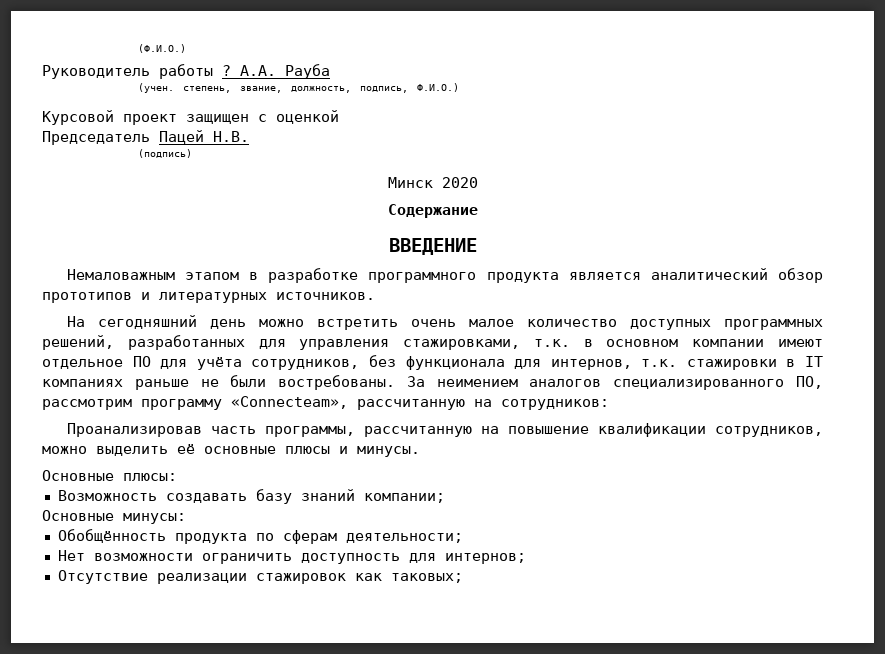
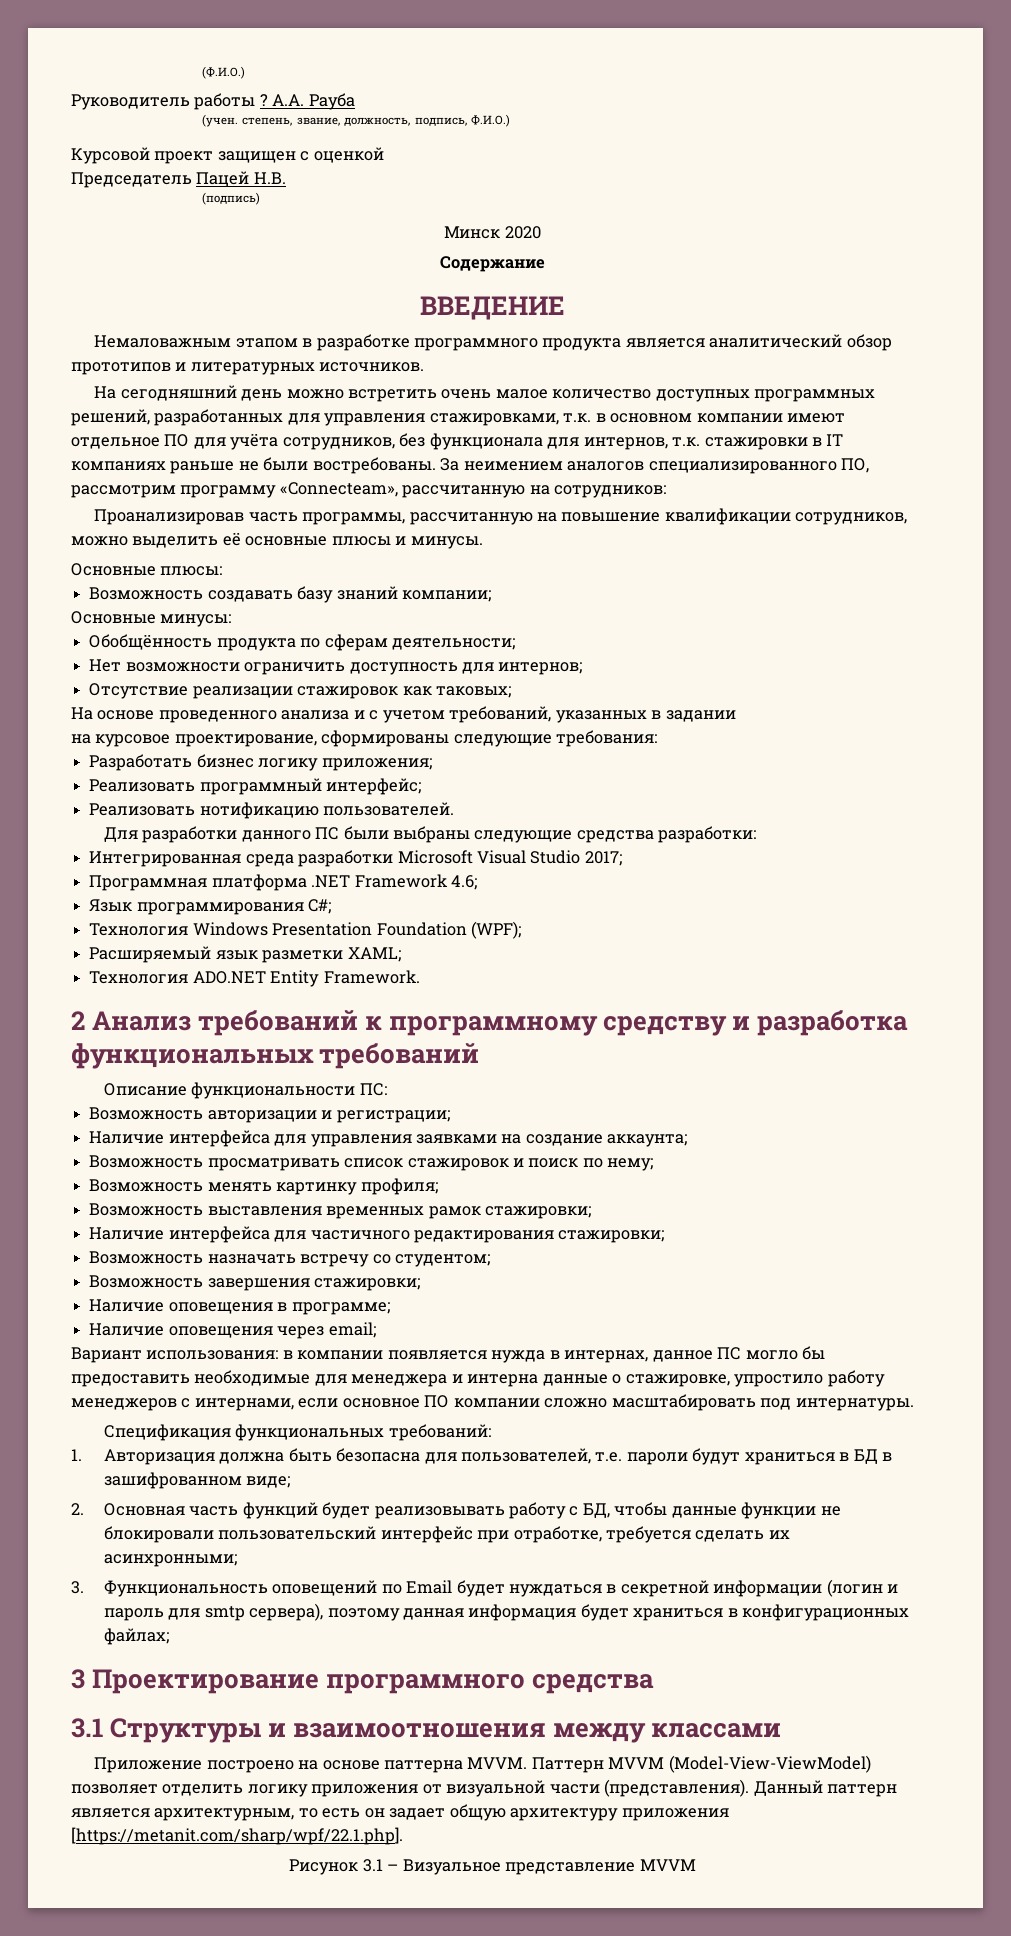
(463, 578) none -> [71,706,736,723] [71,730,658,747] [89,754,432,771] [89,778,422,795] [89,802,455,819] [103,826,757,843] [89,850,622,867] [89,874,477,891] [89,899,332,915] [89,921,521,939] [89,946,401,963] [89,970,420,987] [71,1010,909,1036] [71,1043,480,1069] [103,1082,387,1099] [89,1107,450,1123] [89,1130,688,1147] [89,1155,654,1171] [89,1178,438,1195] [89,1203,591,1219] [89,1226,665,1243] [89,1251,490,1267] [89,1275,421,1291] [89,1299,390,1315] [89,1322,376,1339] [71,1346,826,1363] [71,1370,885,1387] [71,1394,914,1411] [103,1424,491,1441] [71,1448,893,1465] [103,1472,291,1489] [71,1502,841,1519] [103,1526,790,1543] [103,1554,237,1567] [71,1579,899,1597] [103,1603,910,1621] [103,1628,169,1645] [71,1669,655,1694] [71,1718,782,1743] [94,1755,871,1773] [71,1779,898,1797] [71,1804,729,1821] [71,1827,403,1845] [289,1859,696,1875] // На основе проведенного анализа и с учетом требований, указанных в задании // на курсовое проектирование, сформированы следующие требования: // Разработать бизнес логику приложения; // Реализовать программный интерфейс; // Реализовать нотификацию пользователей. // Для разработки данного ПС были выбраны следующие средства разработки: // Интегрированная среда разработки Microsoft Visual Studio 2017; // Программная платформа .NET Framework 4.6; // Язык программирования C#; // Технология Windows Presentation Foundation (WPF); // Расширяемый язык разметки XAML; // Технология ADO.NET Entity Framework. // 2 Анализ требований к программному средству и разработка функциональных требований // Описание функциональности ПС: // Возможность авторизации и регистрации; // Наличие интерфейса для управления заявками на создание аккаунта; // Возможность просматривать список стажировок и поиск по нему; // Возможность менять картинку профиля; // Возможность выставления временных рамок стажировки; // Наличие интерфейса для частичного редактирования стажировки; // Возможность назначать встречу со студентом; // Возможность завершения стажировки; // Наличие оповещения в программе; // Наличие оповещения через email; // Вариант использования: в компании появляется нужда в интернах, данное ПС могло бы предоставить необходимые для менеджера и интерна данные о стажировке, упростило работу менеджеров с интернами, если основное ПО компании сложно масштабировать под интернатуры. // Спецификация функциональных требований: // 1. Авторизация должна быть безопасна для пользователей, т.е. пароли будут храниться в БД в зашифрованном виде; // 2. Основная часть функций будет реализовывать работу с БД, чтобы данные функции не блокировали пользовательский интерфейс при отработке, требуется сделать их асинхронными; // 3. Функциональность оповещений по Email будет нуждаться в секретной информации (логин и пароль для smtp сервера), поэтому данная информация будет храниться в конфигурационных файлах; // 3 Проектирование программного средства // 3.1 Структуры и взаимоотношения между классами // Приложение построено на основе паттерна MVVM. Паттерн MVVM (Model-View-ViewModel) позволяет отделить логику приложения от визуальной части (представления). Данный паттерн является архитектурным, то есть он задает общую архитектуру приложения [https://metanit.com/sharp/wpf/22.1.php]. // Рисунок 3.1 – Визуальное представление MVVM

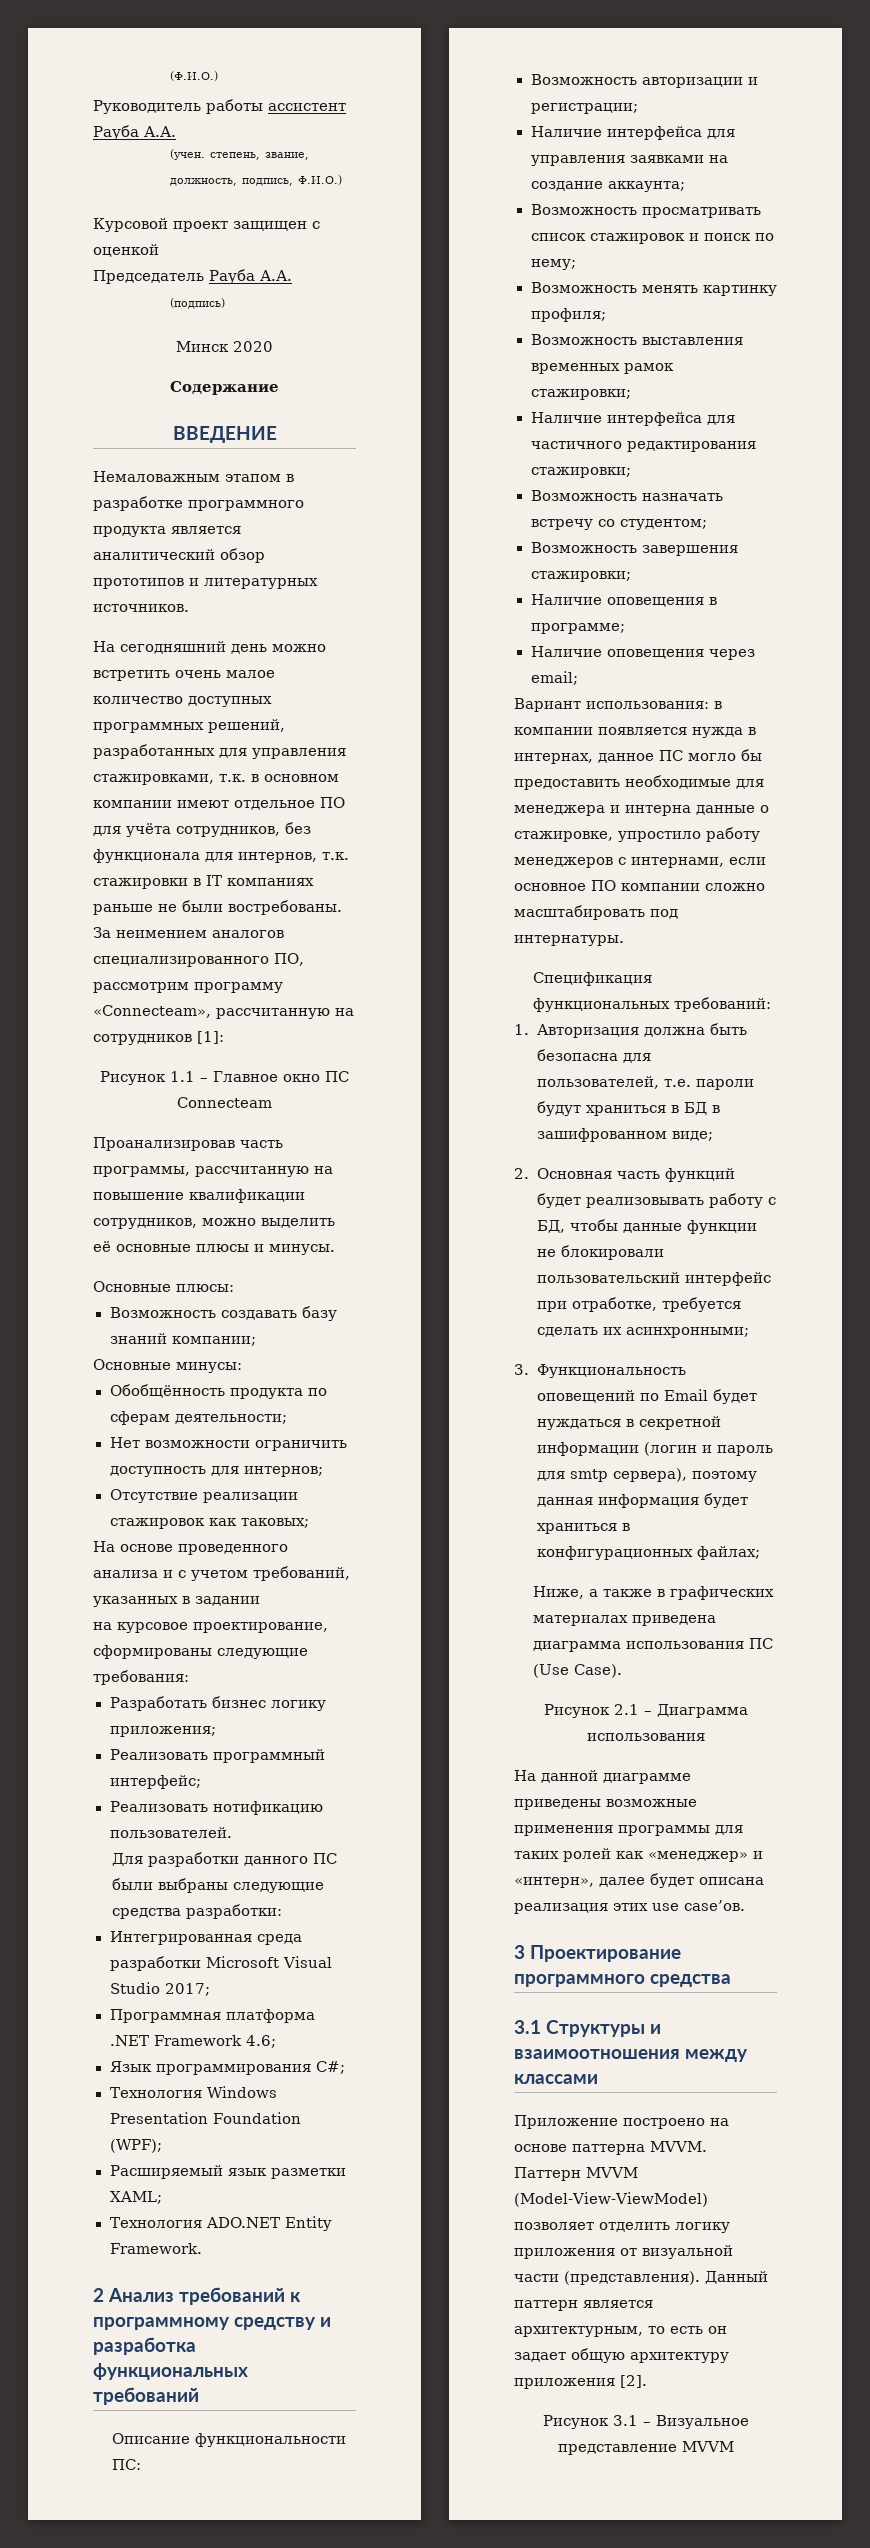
[259,93,355,110] ? А.А. Рауба -> [268,103,346,111] [93,125,176,140] ассистент Рауба А.А.
[196,171,286,187] Пацей Н.В. -> [209,269,292,284] Рауба А.А.
[554,485,667,498] сотрудников: -> [93,1031,224,1045] [100,1071,349,1085] [177,1097,272,1108] сотрудников [1]: // Рисунок 1.1 – Главное окно ПС Connecteam
(169, 1636) none -> [533,1586,775,1600] [533,1615,717,1626] [533,1638,774,1652] [533,1664,623,1678] [543,1704,748,1718] [586,1733,705,1741] [514,1770,691,1784] [514,1799,697,1810] [514,1825,743,1836] [514,1848,763,1862] [514,1873,764,1888] [514,1900,745,1914] // Ниже, а также в графических материалах приведена диаграмма использования ПС (Use Case). // Рисунок 2.1 – Диаграмма использования // На данной диаграмме приведены возможные применения программы для таких ролей как «менеджер» и «интерн», далее будет описана реализация этих use case’ов.
[71,1827,403,1845] [https://metanit.com/sharp/wpf/22.1.php]. -> [620,2375,647,2388] [2].

